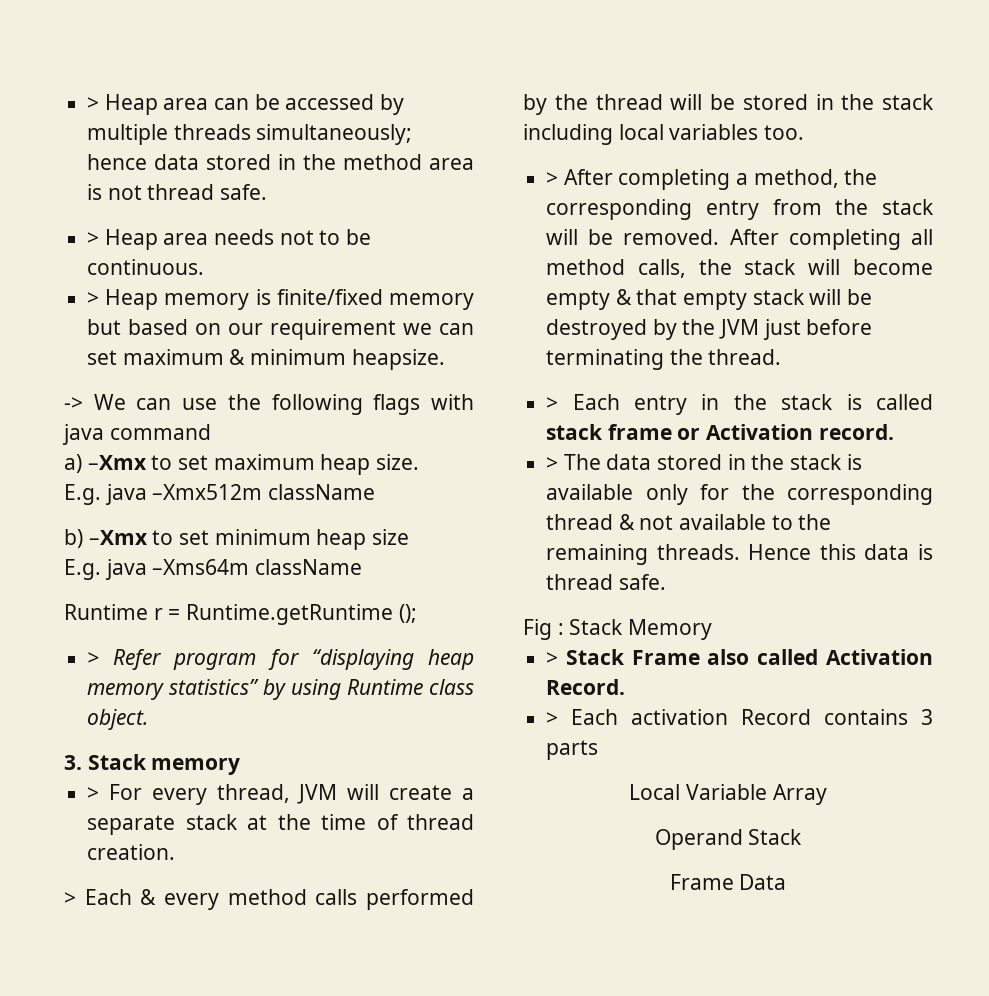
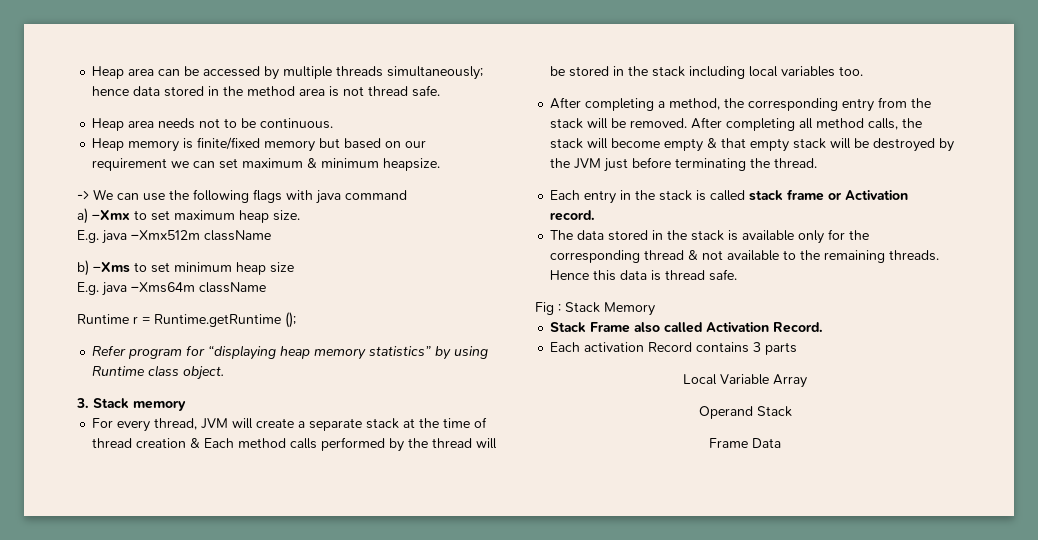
[87,97,100,110] > -> (92, 72) none
[87,232,100,245] > -> (441, 91) none
[87,292,100,305] > -> (334, 123) none
[88,530,148,545] –Xmx -> [93,262,130,273] –Xms
[87,652,100,665] > -> (296, 320) none
[87,787,100,800] > -> (186, 405) none
[87,844,176,860] [64,889,219,910] creation. // > Each & every -> [136,438,235,448] creation & Each
[546,172,559,185] > -> (864, 71) none
[546,397,559,410] > -> (818, 163) none
[546,457,559,470] > -> (596, 215) none
[546,652,559,665] > -> (655, 309) none
[546,712,559,725] > -> (824, 327) none

